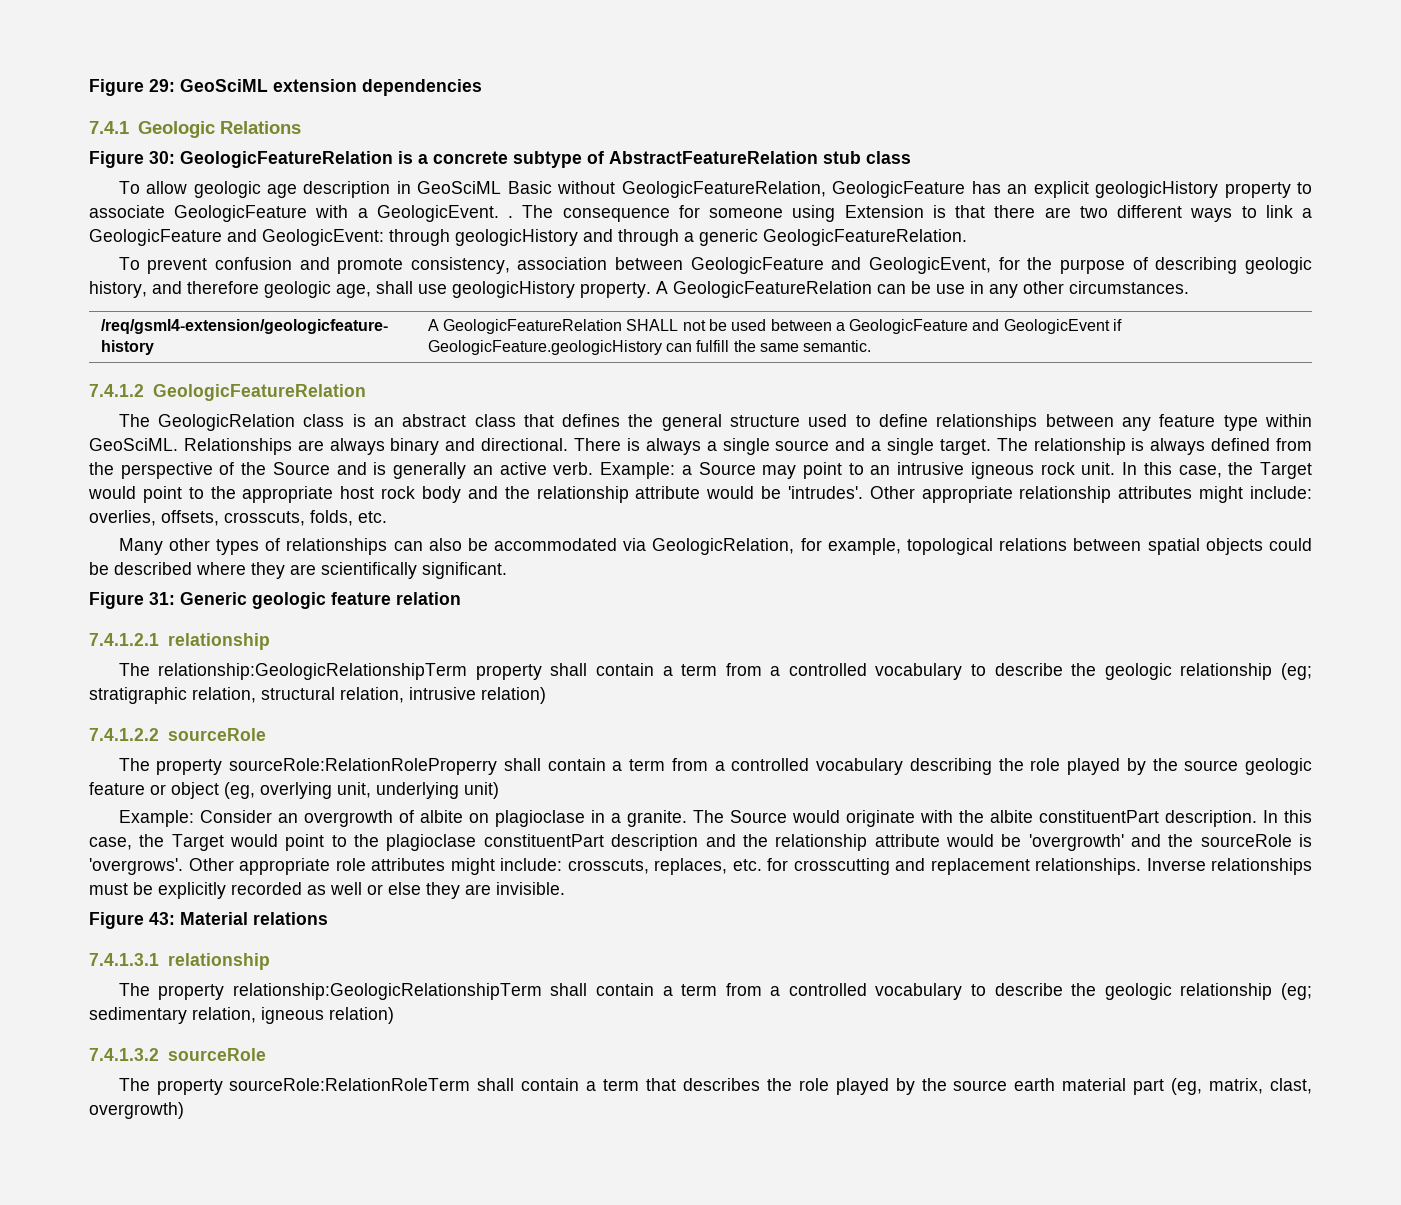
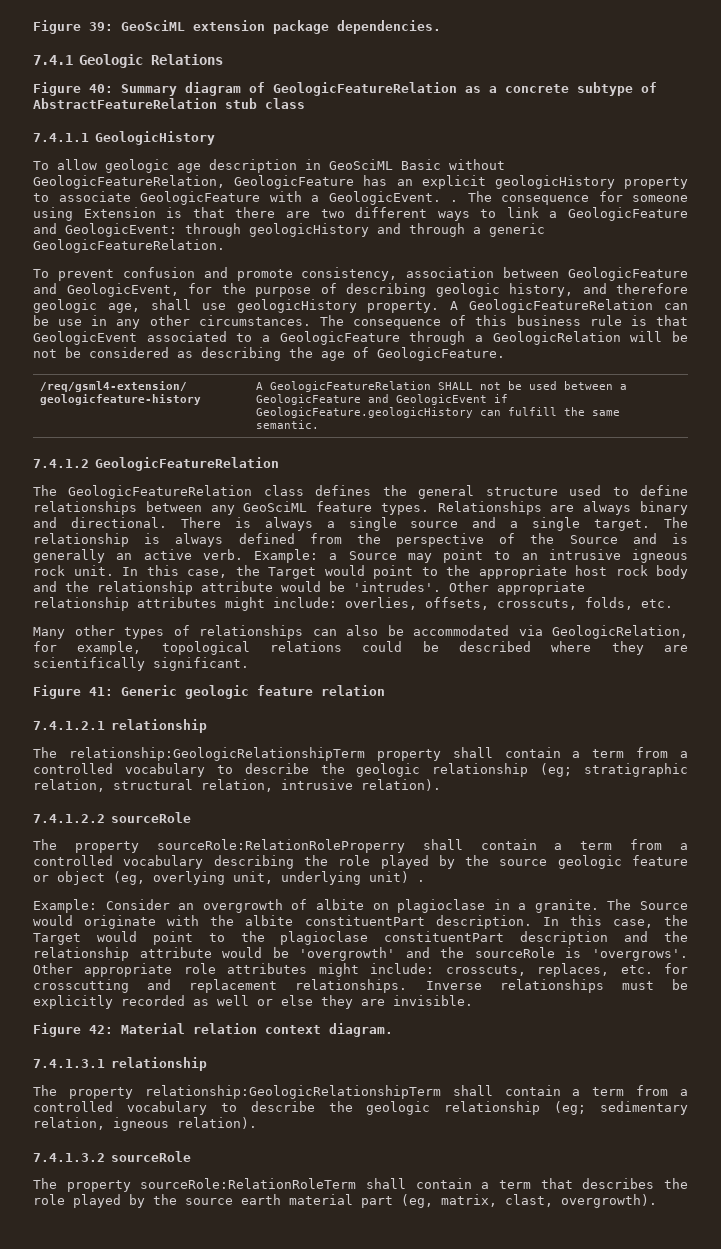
[89,79,175,96] Figure 29: -> [33,20,113,34] Figure 39:
[362,79,482,96] dependencies -> [273,20,441,34] package dependencies.
[149,151,413,168] 30: GeologicFeatureRelation is -> [89,82,481,96] 40: Summary diagram of GeologicFeatureRelation as
(911, 157) none -> [33,131,216,145] // 7.4.1.1 GeologicHistory
(1189, 287) none -> [319,315,688,329] [33,331,688,345] [33,347,505,361] The consequence of this business rule is that GeologicEvent associated to a GeologicFeature through a GeologicRelation will be not be considered as describing the age of GeologicFeature.
[157,414,554,431] GeologicRelation class is an abstract class that -> [68,485,304,499] GeologicFeatureRelation class
[1159,414,1312,431] [89,438,178,451] feature type within GeoSciML. -> [243,501,429,515] GeoSciML feature types.
[1073,538,1263,555] between spatial objects -> (342, 646) none
[149,592,175,605] 31: -> [89,687,113,696] 41:
[481,687,546,704] relation) -> [361,779,441,791] relation).
(499, 790) none -> [417,880,425,882] .
[149,912,328,925] 43: Material relations -> [89,1023,393,1037] 42: Material relation context diagram.
[329,1007,394,1024] relation) -> [177,1117,257,1129] relation).
[89,1102,184,1119] overgrowth) -> [561,1194,657,1208] overgrowth).

